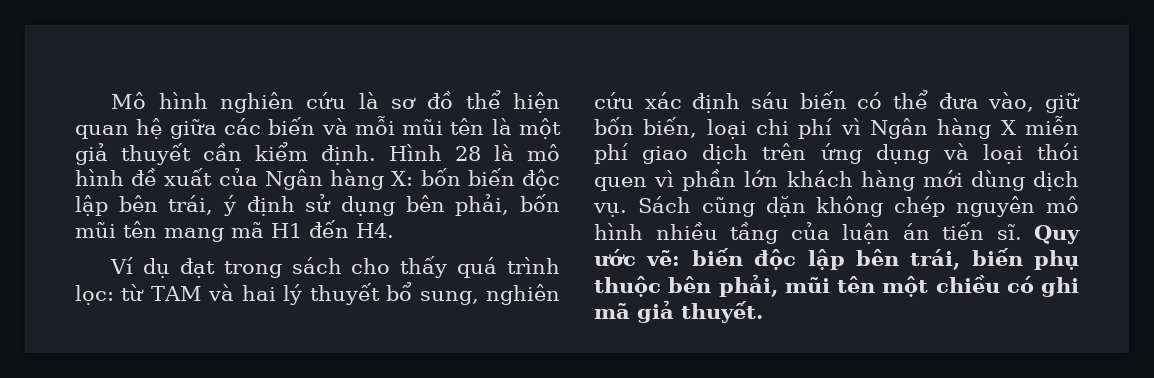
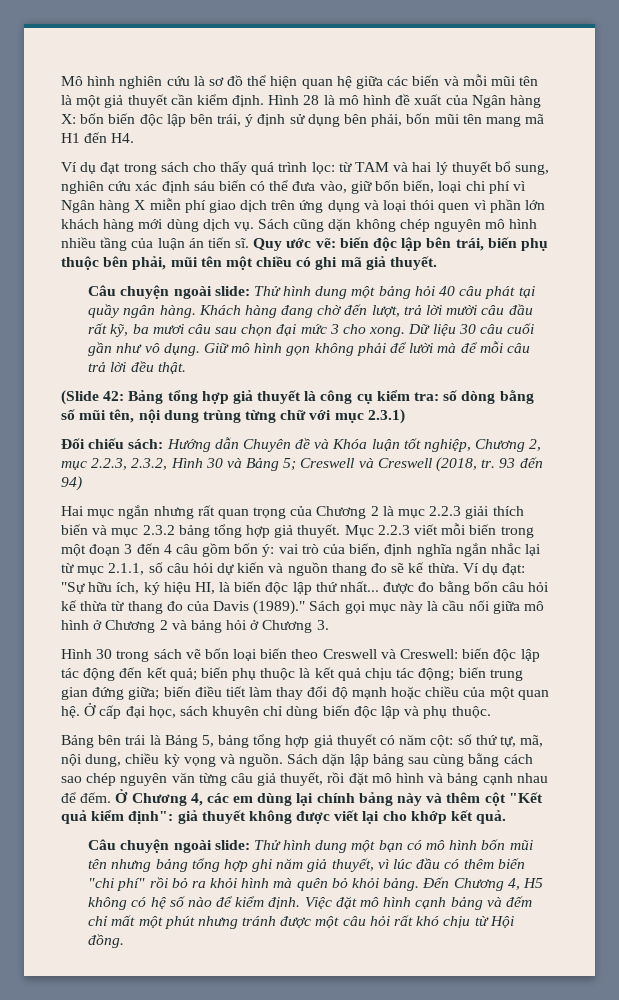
(763, 312) none -> [88,285,535,299] [88,304,533,318] [88,323,535,337] [88,341,530,356] [88,361,186,374] [61,390,534,405] [61,409,405,424] [61,437,542,452] [61,457,543,472] [61,476,82,491] [61,505,524,519] [61,523,534,538] [61,543,542,557] [61,562,526,576] [61,581,550,595] [61,600,544,615] [61,620,329,633] [61,648,540,662] [61,667,523,681] [61,686,549,700] [61,703,491,719] [61,734,544,748] [61,753,533,767] [61,772,548,786] [61,789,543,806] [61,810,507,824] [88,839,533,853] [88,858,525,872] [88,877,543,891] [88,896,532,910] [88,915,514,929] [88,934,125,948] // Câu chuyện ngoài slide: Thử hình dung một bảng hỏi 40 câu phát tại quầy ngân hàng. Khách hàng đang chờ đến lượt, trả lời mười câu đầu rất kỹ, ba mươi câu sau chọn đại mức 3 cho xong. Dữ liệu 30 câu cuối gần như vô dụng. Giữ mô hình gọn không phải để lười mà để mỗi câu trả lời đều thật. // (Slide 42: Bảng tổng hợp giả thuyết là công cụ kiểm tra: số dòng bằng số mũi tên, nội dung trùng từng chữ với mục 2.3.1) // Đối chiếu sách: Hướng dẫn Chuyên đề và Khóa luận tốt nghiệp, Chương 2, mục 2.2.3, 2.3.2, Hình 30 và Bảng 5; Creswell và Creswell (2018, tr. 93 đến 94) // Hai mục ngắn nhưng rất quan trọng của Chương 2 là mục 2.2.3 giải thích biến và mục 2.3.2 bảng tổng hợp giả thuyết. Mục 2.2.3 viết mỗi biến trong một đoạn 3 đến 4 câu gồm bốn ý: vai trò của biến, định nghĩa ngắn nhắc lại từ mục 2.1.1, số câu hỏi dự kiến và nguồn thang đo sẽ kế thừa. Ví dụ đạt: "Sự hữu ích, ký hiệu HI, là biến độc lập thứ nhất... được đo bằng bốn câu hỏi kế thừa từ thang đo của Davis (1989)." Sách gọi mục này là cầu nối giữa mô hình ở Chương 2 và bảng hỏi ở Chương 3. // Hình 30 trong sách vẽ bốn loại biến theo Creswell và Creswell: biến độc lập tác động đến kết quả; biến phụ thuộc là kết quả chịu tác động; biến trung gian đứng giữa; biến điều tiết làm thay đổi độ mạnh hoặc chiều của một quan hệ. Ở cấp đại học, sách khuyên chỉ dùng biến độc lập và phụ thuộc. // Bảng bên trái là Bảng 5, bảng tổng hợp giả thuyết có năm cột: số thứ tự, mã, nội dung, chiều kỳ vọng và nguồn. Sách dặn lập bảng sau cùng bằng cách sao chép nguyên văn từng câu giả thuyết, rồi đặt mô hình và bảng cạnh nhau để đếm. Ở Chương 4, các em dùng lại chính bảng này và thêm cột "Kết quả kiểm định": giả thuyết không được viết lại cho khớp kết quả. // Câu chuyện ngoài slide: Thử hình dung một bạn có mô hình bốn mũi tên nhưng bảng tổng hợp ghi năm giả thuyết, vì lúc đầu có thêm biến "chi phí" rồi bỏ ra khỏi hình mà quên bỏ khỏi bảng. Đến Chương 4, H5 không có hệ số nào để kiểm định. Việc đặt mô hình cạnh bảng và đếm chỉ mất một phút nhưng tránh được một câu hỏi rất khó chịu từ Hội đồng.

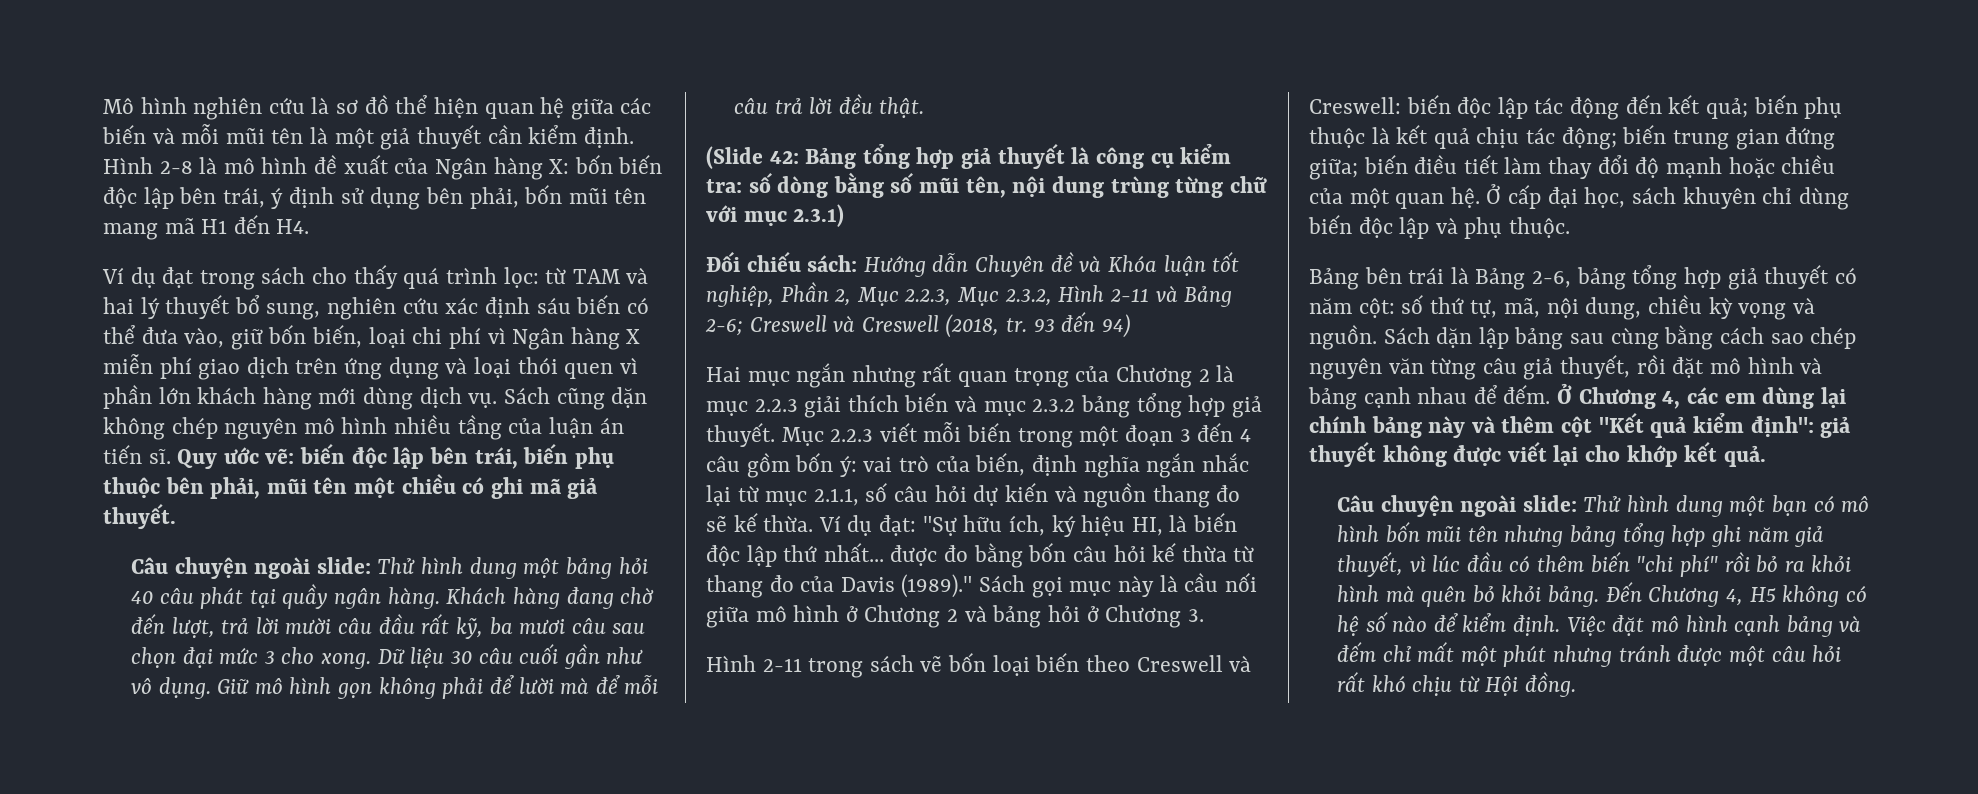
[303,95,320,105] 28 -> [159,161,193,174] 2-8
[475,439,542,452] [61,458,128,470] Chương 2, mục 2.2.3, -> [780,282,1000,306] Phần 2, Mục 2.2.3, Mục
[205,458,223,468] 30 -> [1109,288,1149,302] 2-11
[283,458,297,471] 5; -> [705,319,743,336] 2-6;
[96,649,113,659] 30 -> [762,658,802,672] 2-11
[201,735,214,747] 5, -> [1532,271,1572,288] 2-6,

